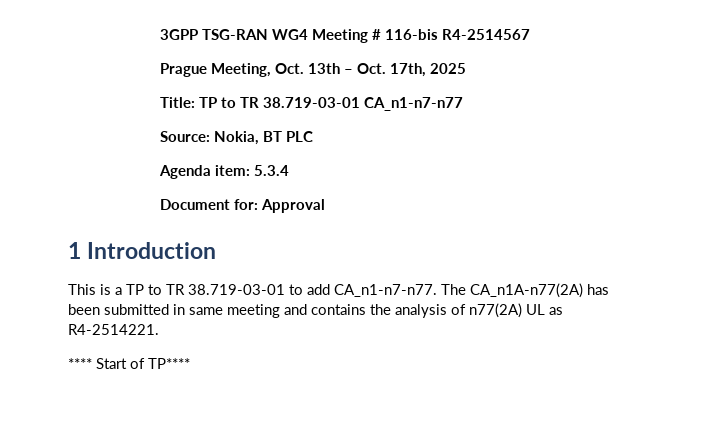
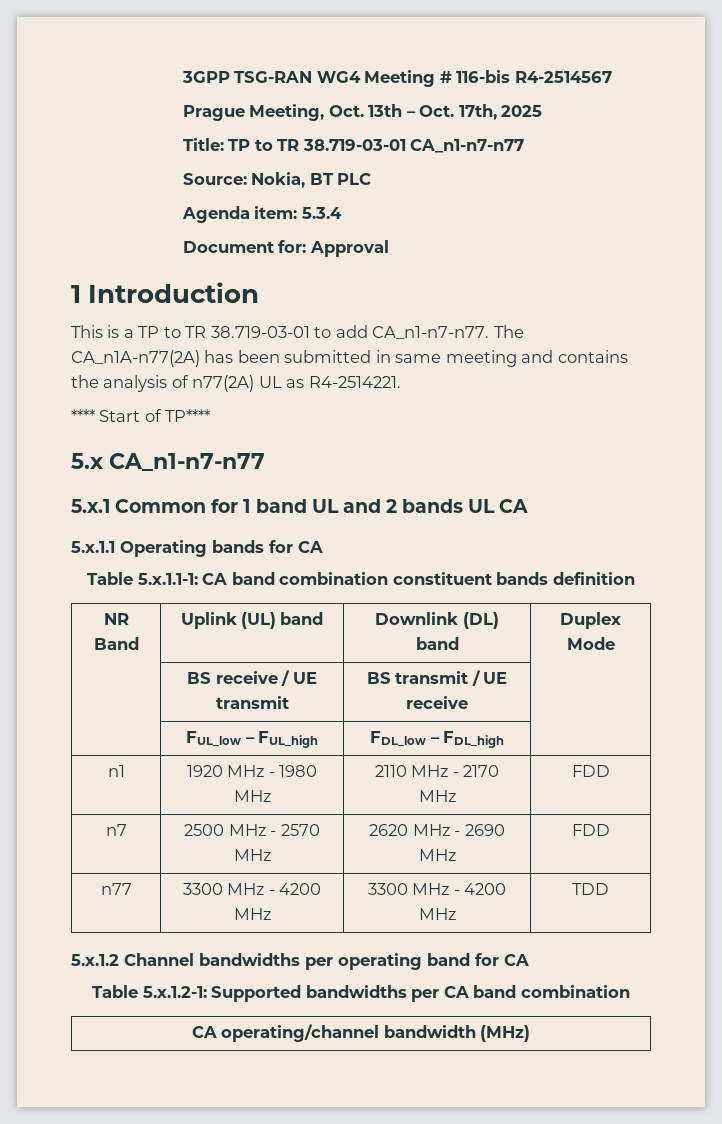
(190, 363) none -> [71,453,265,471] [71,499,529,513] [71,540,323,557] [87,572,635,585] [103,613,129,625] [93,637,139,650] [180,612,324,629] [375,612,499,629] [415,637,459,650] [560,612,621,629] [566,637,615,650] [187,670,317,686] [215,696,289,709] [366,670,508,686] [406,696,468,709] [186,731,318,748] [370,731,504,748] [107,765,125,777] [186,765,318,777] [233,790,271,802] [374,765,500,777] [418,790,456,802] [571,765,610,777] [105,824,127,836] [184,824,320,836] [233,849,271,861] [369,824,505,836] [418,849,456,861] [571,824,610,836] [100,883,132,895] [182,883,322,895] [233,908,271,920] [367,883,507,895] [418,908,456,920] [572,883,609,895] [71,953,529,970] [92,985,630,1002] [191,1024,531,1042] // 5.x CA_n1-n7-n77 // 5.x.1 Common for 1 band UL and 2 bands UL CA // 5.x.1.1 Operating bands for CA // Table 5.x.1.1-1: CA band combination constituent bands definition // NR Band | Uplink (UL) band | Downlink (DL) band | Duplex Mode // | BS receive / UE transmit | BS transmit / UE receive | // | FUL_low – FUL_high | FDL_low – FDL_high | // n1 | 1920 MHz - 1980 MHz | 2110 MHz - 2170 MHz | FDD // n7 | 2500 MHz - 2570 MHz | 2620 MHz - 2690 MHz | FDD // n77 | 3300 MHz - 4200 MHz | 3300 MHz - 4200 MHz | TDD // 5.x.1.2 Channel bandwidths per operating band for CA // Table 5.x.1.2-1: Supported bandwidths per CA band combination // CA operating/channel bandwidth (MHz)

